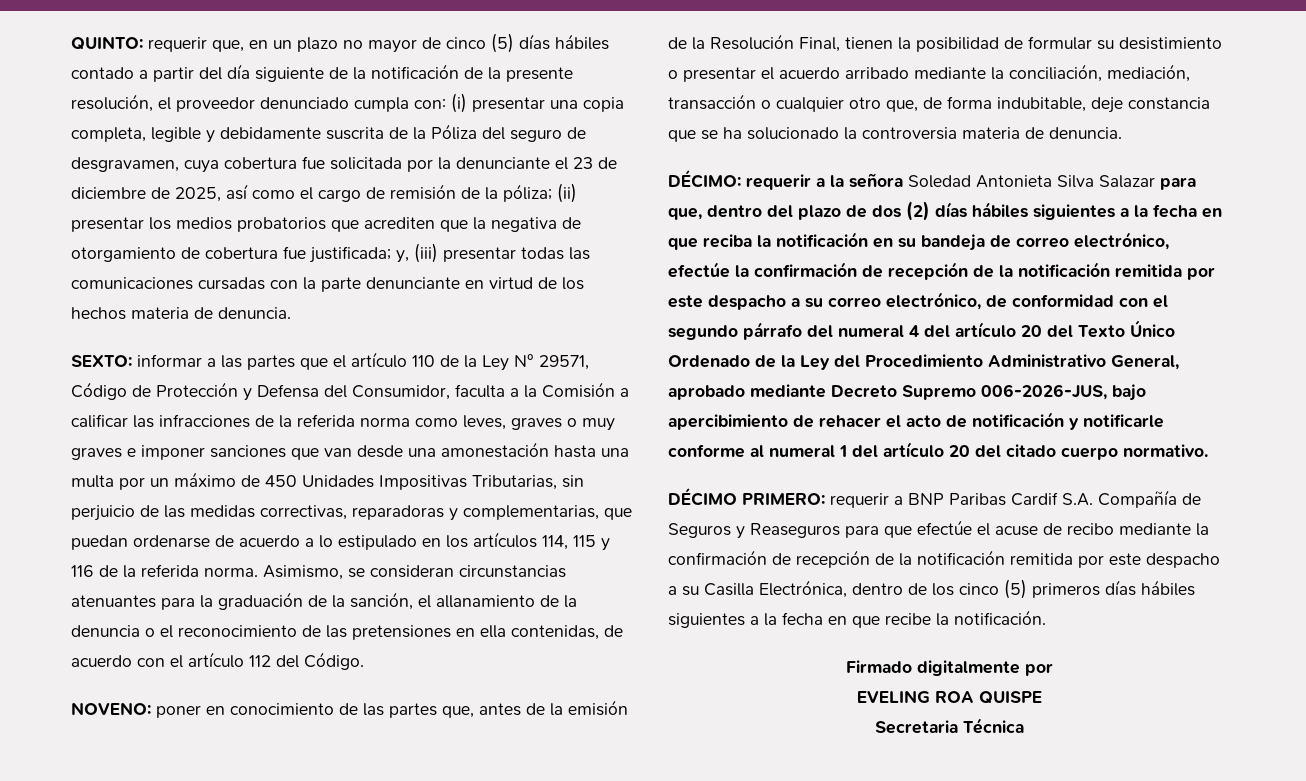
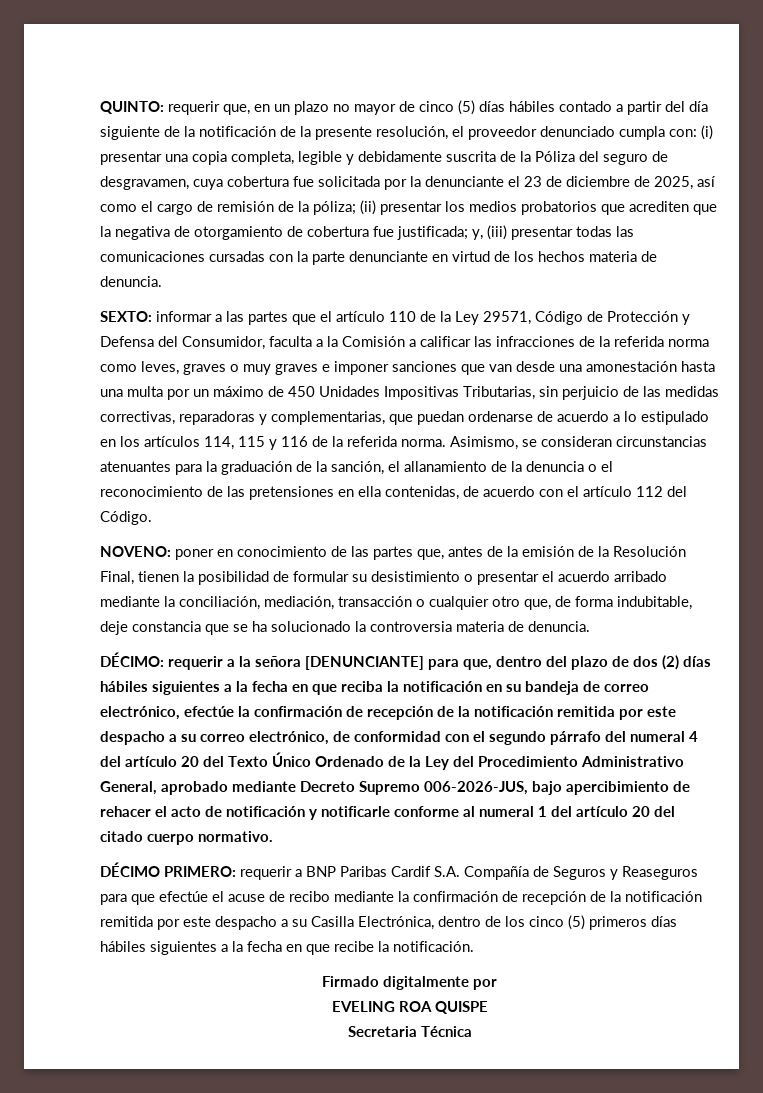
[514,354,534,367] N° -> (479, 318) none
[908,175,1155,188] Soledad Antonieta Silva Salazar -> [305,656,424,670] [DENUNCIANTE]

